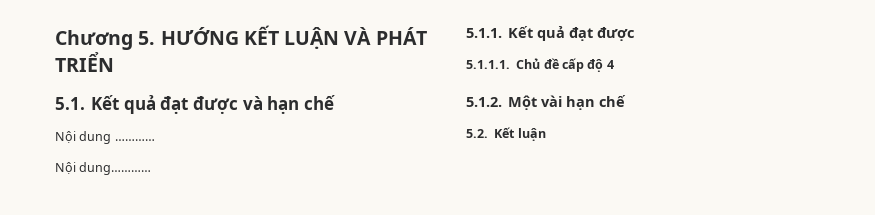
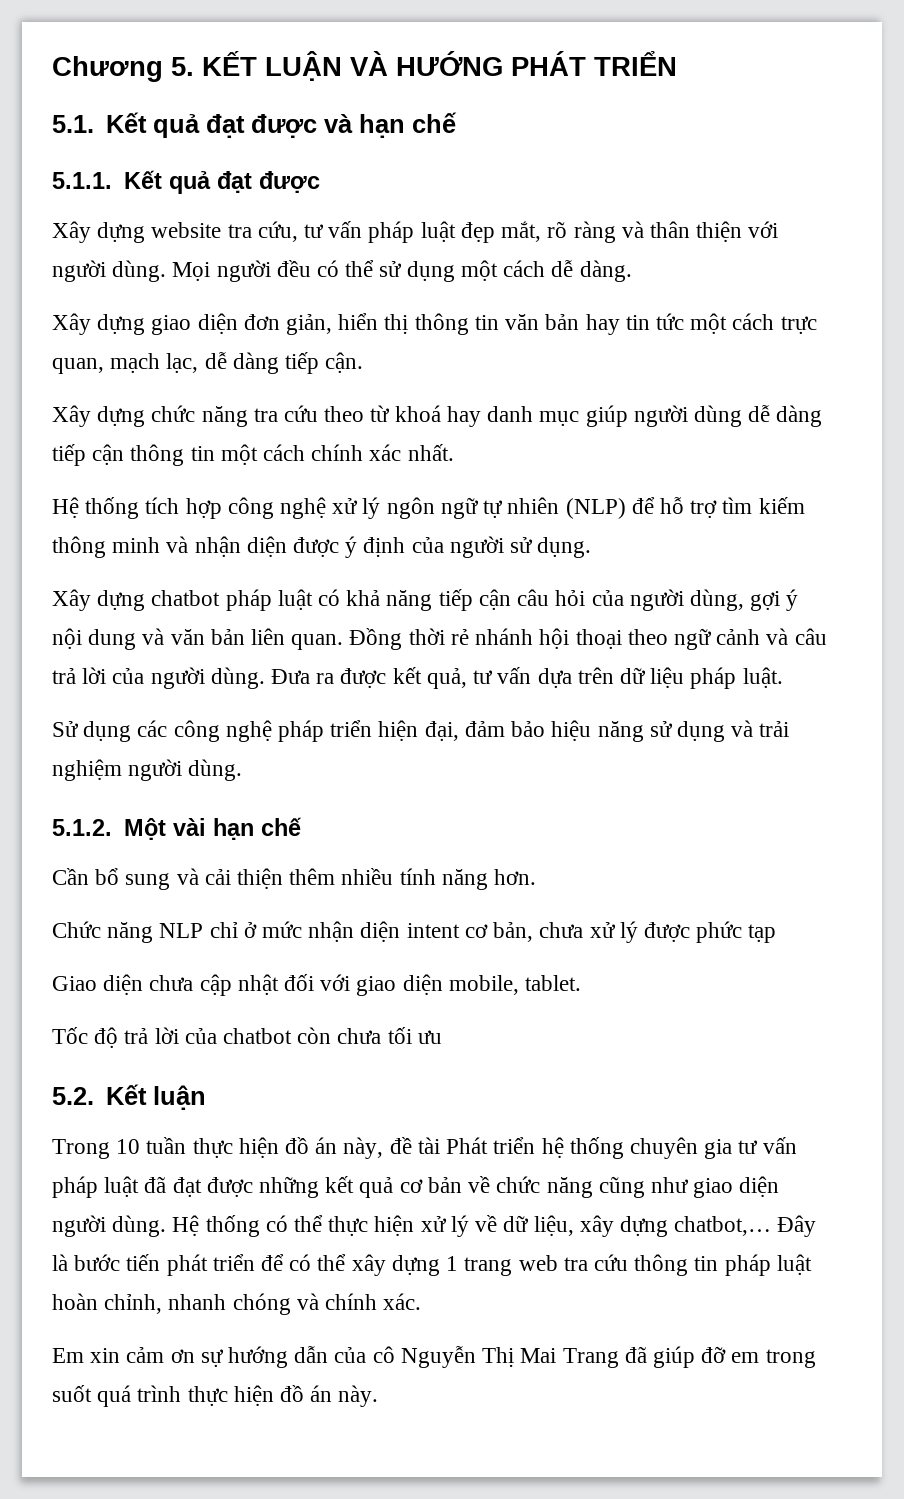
[160,27,239,45] HƯỚNG -> (194, 66) none
(372, 36) none -> [396,51,503,76] HƯỚNG
[55,131,155,144] [55,162,152,175] // Nội dung ………… // Nội dung………… -> (457, 122) none
[466,58,614,72] 5.1.1.1. Chủ đề cấp độ 4 -> [52,221,779,243] [52,260,632,282] [52,313,817,335] [52,352,364,374] [52,405,823,427] [52,444,454,466] [52,497,805,519] [52,536,592,558] [52,589,799,611] [52,628,827,650] [52,667,783,689] [52,720,790,742] [52,759,243,781] Xây dựng website tra cứu, tư vấn pháp luật đẹp mắt, rõ ràng và thân thiện với người dùng. Mọi người đều có thể sử dụng một cách dễ dàng. // Xây dựng giao diện đơn giản, hiển thị thông tin văn bản hay tin tức một cách trực quan, mạch lạc, dễ dàng tiếp cận. // Xây dựng chức năng tra cứu theo từ khoá hay danh mục giúp người dùng dễ dàng tiếp cận thông tin một cách chính xác nhất. // Hệ thống tích hợp công nghệ xử lý ngôn ngữ tự nhiên (NLP) để hỗ trợ tìm kiếm thông minh và nhận diện được ý định của người sử dụng. // Xây dựng chatbot pháp luật có khả năng tiếp cận câu hỏi của người dùng, gợi ý nội dung và văn bản liên quan. Đồng thời rẻ nhánh hội thoại theo ngữ cảnh và câu trả lời của người dùng. Đưa ra được kết quả, tư vấn dựa trên dữ liệu pháp luật. // Sử dụng các công nghệ pháp triển hiện đại, đảm bảo hiệu năng sử dụng và trải nghiệm người dùng.
[466,127,546,141] 5.2. Kết luận -> [52,868,537,890] [52,921,777,943] [52,974,582,996] [52,1027,442,1048] [52,1084,206,1110] [52,1137,797,1159] [52,1176,780,1198] [52,1215,817,1237] [52,1254,812,1276] [52,1293,422,1315] [52,1346,816,1368] [52,1385,379,1407] Cần bổ sung và cải thiện thêm nhiều tính năng hơn. // Chức năng NLP chỉ ở mức nhận diện intent cơ bản, chưa xử lý được phức tạp // Giao diện chưa cập nhật đối với giao diện mobile, tablet. // Tốc độ trả lời của chatbot còn chưa tối ưu // 5.2. Kết luận // Trong 10 tuần thực hiện đồ án này, đề tài Phát triển hệ thống chuyên gia tư vấn pháp luật đã đạt được những kết quả cơ bản về chức năng cũng như giao diện người dùng. Hệ thống có thể thực hiện xử lý về dữ liệu, xây dựng chatbot,… Đây là bước tiến phát triển để có thể xây dựng 1 trang web tra cứu thông tin pháp luật hoàn chỉnh, nhanh chóng và chính xác. // Em xin cảm ơn sự hướng dẫn của cô Nguyễn Thị Mai Trang đã giúp đỡ em trong suốt quá trình thực hiện đồ án này.

